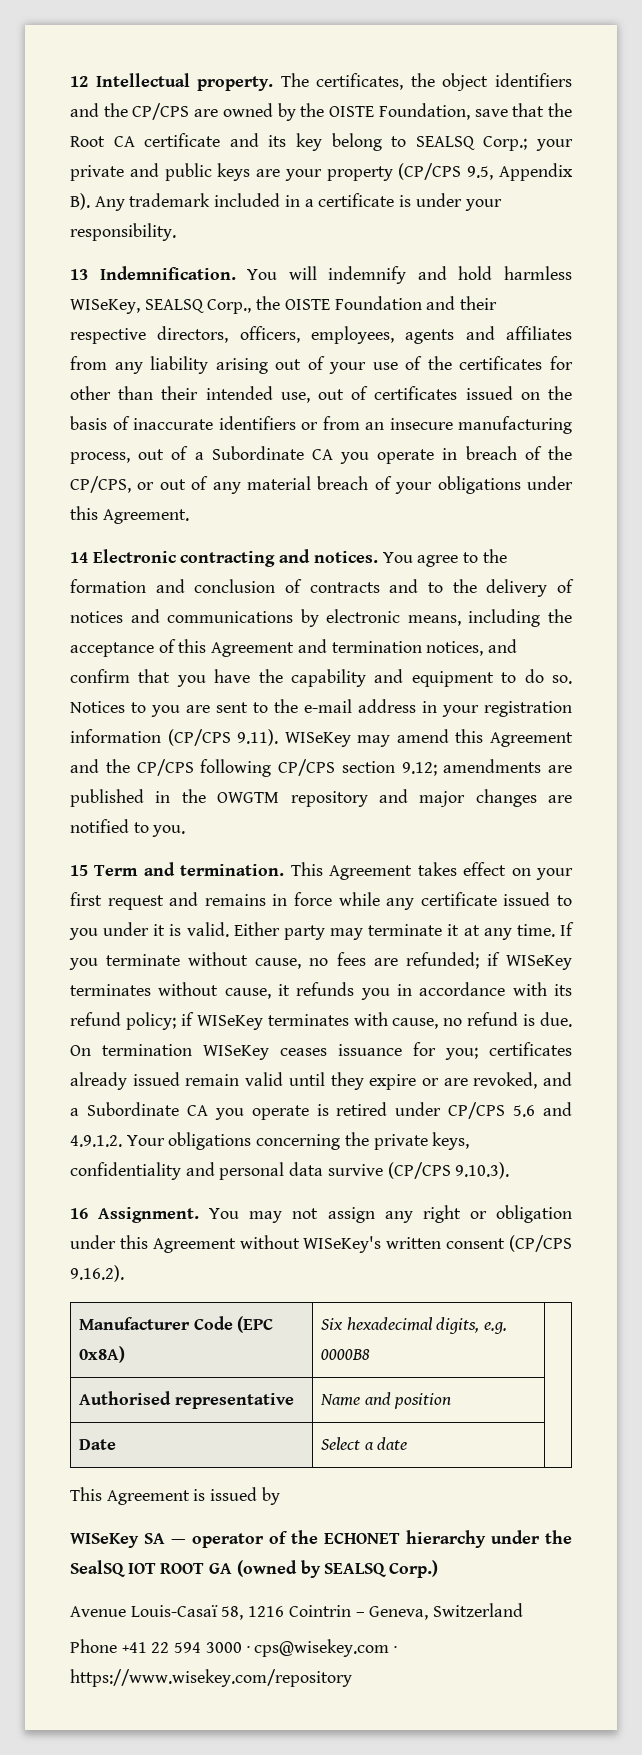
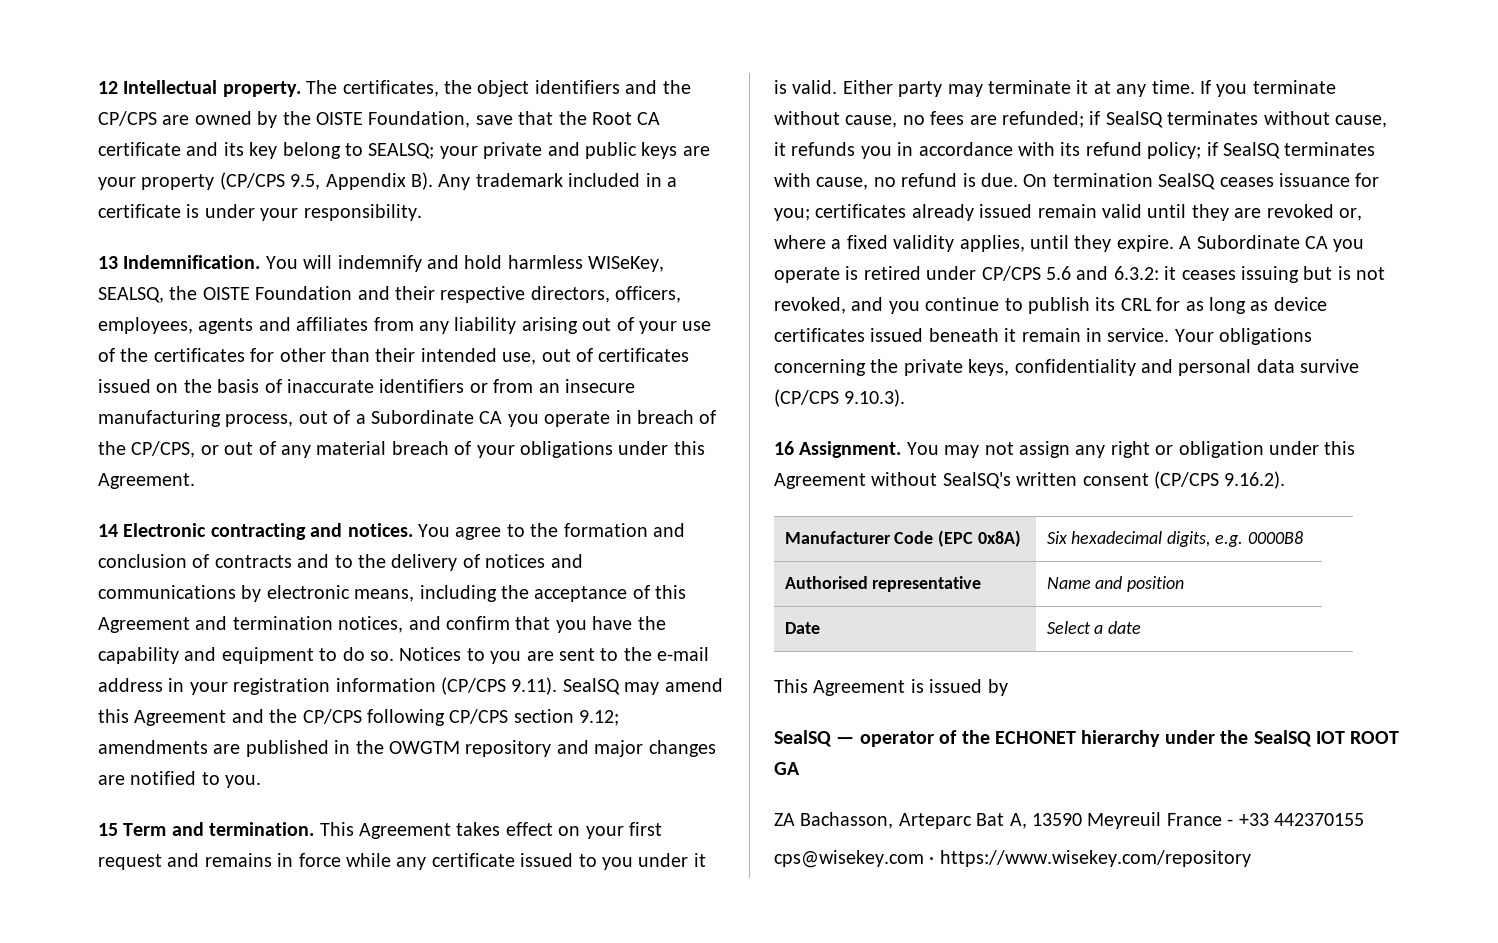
[415,136,528,151] SEALSQ Corp.; -> [368,143,435,159] SEALSQ;
[144,299,252,314] SEALSQ Corp., -> [98,287,164,303] SEALSQ,
[284,732,351,747] WISeKey -> [562,678,620,695] SealSQ
[505,955,572,970] WISeKey -> [1105,111,1163,128] SealSQ
[196,1015,263,1030] WISeKey -> [1223,142,1280,159] SealSQ
[203,1045,269,1060] WISeKey -> [1158,173,1216,190] SealSQ
[369,1072,572,1090] [70,1108,79,1116] expire or are revoked, and a -> [1234,204,1362,221] [774,235,1192,252] are revoked or, where a fixed validity applies, until they expire. A
[70,1135,122,1147] 4.9.1.2. -> [1113,266,1386,283] [774,297,1327,314] [774,328,1170,342] 6.3.2: it ceases issuing but is not revoked, and you continue to publish its CRL for as long as device certificates issued beneath it remain in service.
[303,1236,382,1253] WISeKey's -> [942,472,1011,489] SealSQ's
[70,1533,165,1548] WISeKey SA -> [774,730,832,747] SealSQ
[236,1560,439,1578] [70,1603,524,1620] [70,1639,250,1653] (owned by SEALSQ Corp.) // Avenue Louis-Casaï 58, 1216 Cointrin – Geneva, Switzerland // Phone +41 22 594 3000 · -> [774,812,1364,829] // ZA Bachasson, Arteparc Bat A, 13590 Meyreuil France - +33 442370155 //

